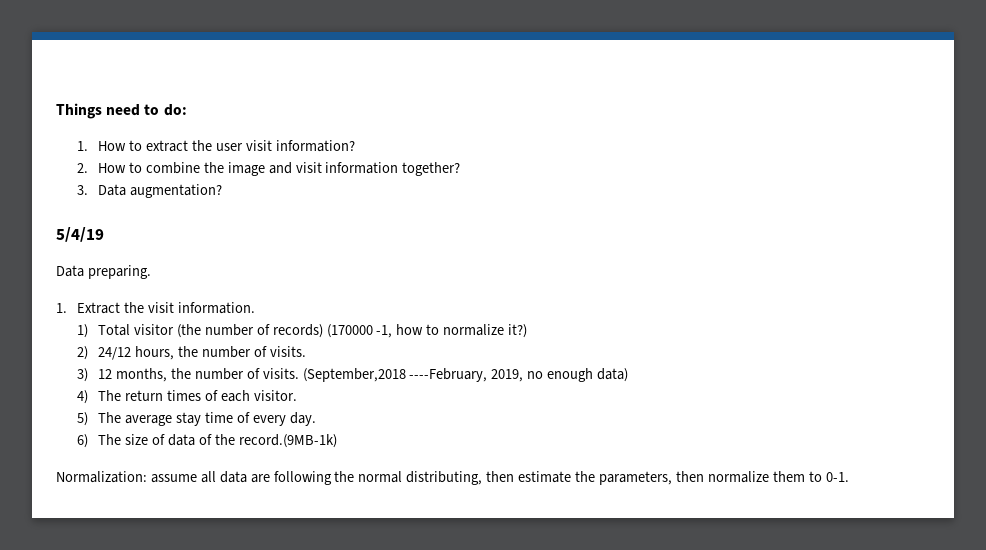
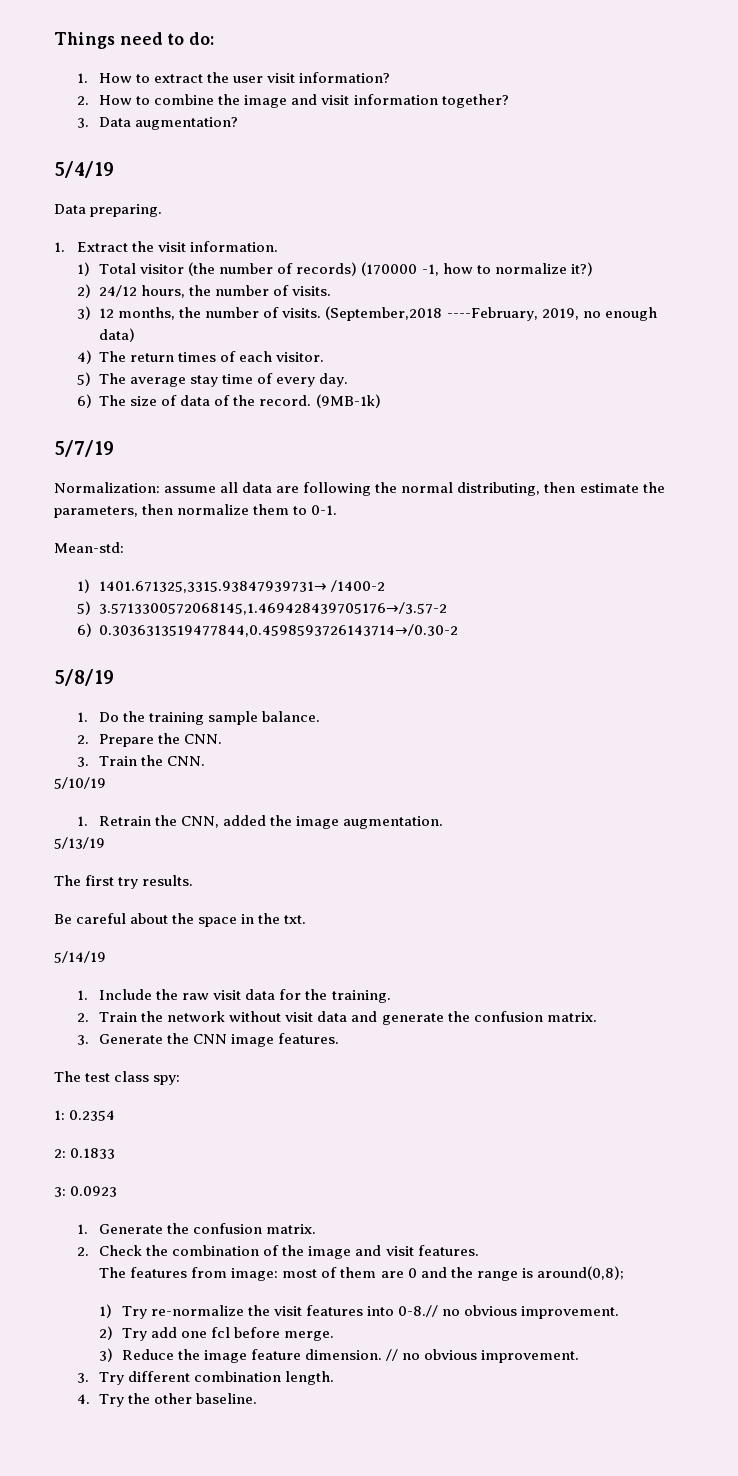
[238,434,337,448] record.(9MB-1k) -> [259,394,381,408] [54,440,114,457] record. (9MB-1k) // 5/7/19
(849, 477) none -> [54,542,124,553] [76,579,386,593] [76,601,448,615] [76,623,459,637] [54,669,114,686] [76,711,321,725] [76,733,223,747] [76,755,206,767] [54,777,106,789] [76,815,444,829] [54,837,105,849] [54,875,194,889] [54,913,307,927] [54,951,106,963] [76,989,391,1003] [76,1011,597,1025] [76,1033,340,1047] [54,1071,181,1085] [54,1110,116,1121] [54,1148,116,1159] [54,1186,118,1197] [76,1223,317,1234] [76,1245,479,1259] [99,1266,624,1281] [99,1304,620,1319] [99,1326,334,1341] [99,1348,580,1363] [76,1371,335,1385] [76,1393,258,1407] // Mean-std: // 1) 1401.671325,3315.93847939731→ /1400-2 // 5) 3.5713300572068145,1.469428439705176→/3.57-2 // 6) 0.3036313519477844,0.4598593726143714→/0.30-2 // 5/8/19 // 1. Do the training sample balance. // 2. Prepare the CNN. // 3. Train the CNN. // 5/10/19 // 1. Retrain the CNN, added the image augmentation. // 5/13/19 // The first try results. // Be careful about the space in the txt. // 5/14/19 // 1. Include the raw visit data for the training. // 2. Train the network without visit data and generate the confusion matrix. // 3. Generate the CNN image features. // The test class spy: // 1: 0.2354 // 2: 0.1833 // 3: 0.0923 // 1. Generate the confusion matrix. // 2. Check the combination of the image and visit features. // The features from image: most of them are 0 and the range is around(0,8); // 1) Try re-normalize the visit features into 0-8.// no obvious improvement. // 2) Try add one fcl before merge. // 3) Reduce the image feature dimension. // no obvious improvement. // 3. Try different combination length. // 4. Try the other baseline.

